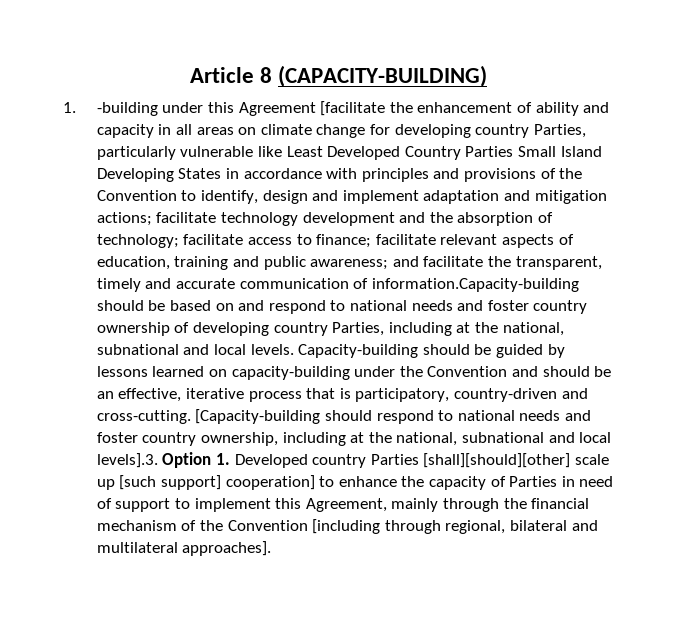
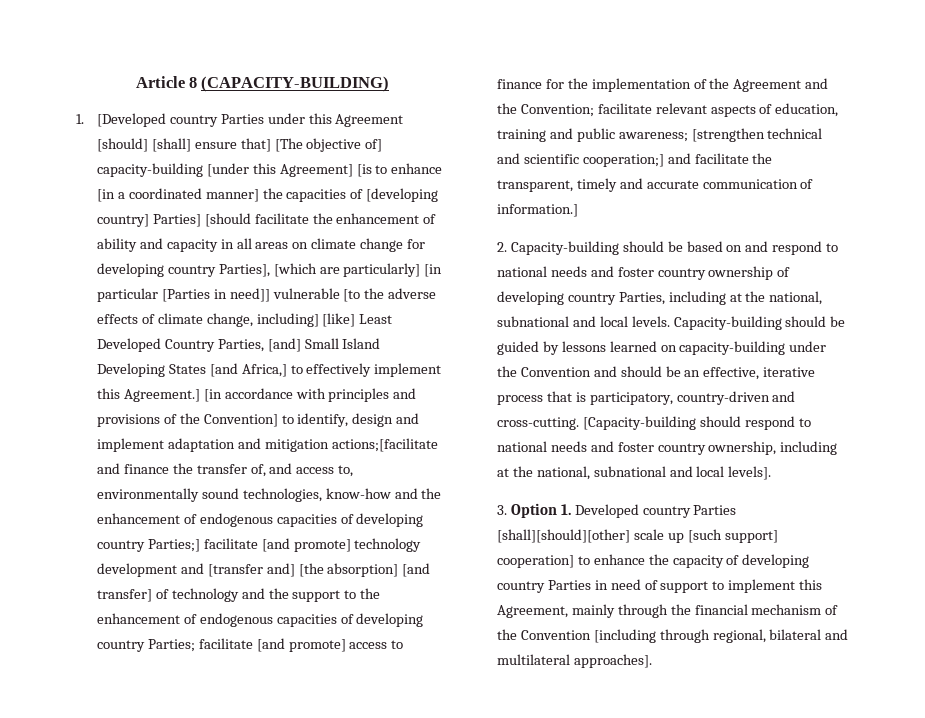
[96,101,386,116] -building under this Agreement [facilitate -> [96,113,404,127] [96,138,383,152] [96,163,443,177] [96,188,439,202] [96,213,309,227] [Developed country Parties under this Agreement [should] [shall] ensure that] [The objective of] capacity-building [under this Agreement] [is to enhance [in a coordinated manner] the capacities of [developing country] Parties] [should facilitate
[533,124,586,138] [96,146,282,160] Parties, particularly vulnerable like -> [218,263,443,277] [96,288,437,302] [96,313,356,327] Parties], [which are particularly] [in particular [Parties in need]] vulnerable [to the adverse effects of climate change, including] [like]
[465,146,514,157] Parties -> [217,338,301,352] Parties, [and]
[225,168,239,179] in -> [209,363,442,377] [96,388,222,402] [and Africa,] to effectively implement this Agreement.] [in
[96,190,177,201] Convention -> [203,414,278,427] Convention]
[96,212,553,226] [96,234,372,248] actions; facilitate technology development and the absorption of technology; facilitate access to finance; -> [331,438,438,452] [96,463,354,477] [96,488,442,502] [96,513,424,527] [96,538,422,552] [96,563,431,577] [96,588,381,602] [96,613,424,627] [96,638,404,652] [496,78,829,92] [496,103,594,117] actions;[facilitate and finance the transfer of, and access to, environmentally sound technologies, know-how and the enhancement of endogenous capacities of developing country Parties;] facilitate [and promote] technology development and [transfer and] [the absorption] [and transfer] of technology and the support to the enhancement of endogenous capacities of developing country Parties; facilitate [and promote] access to finance for the implementation of the Agreement and the Convention;
(389, 264) none -> [691,128,823,142] [496,153,664,167] [strengthen technical and scientific cooperation;]
[371,278,579,292] information.Capacity-building -> [496,204,578,217] [496,241,619,255] information.] // 2. Capacity-building
[96,453,158,468] levels].3. -> [728,466,772,480] [496,505,507,515] levels]. // 3.
(506, 481) none -> [742,554,810,568] [496,581,545,593] developing country

